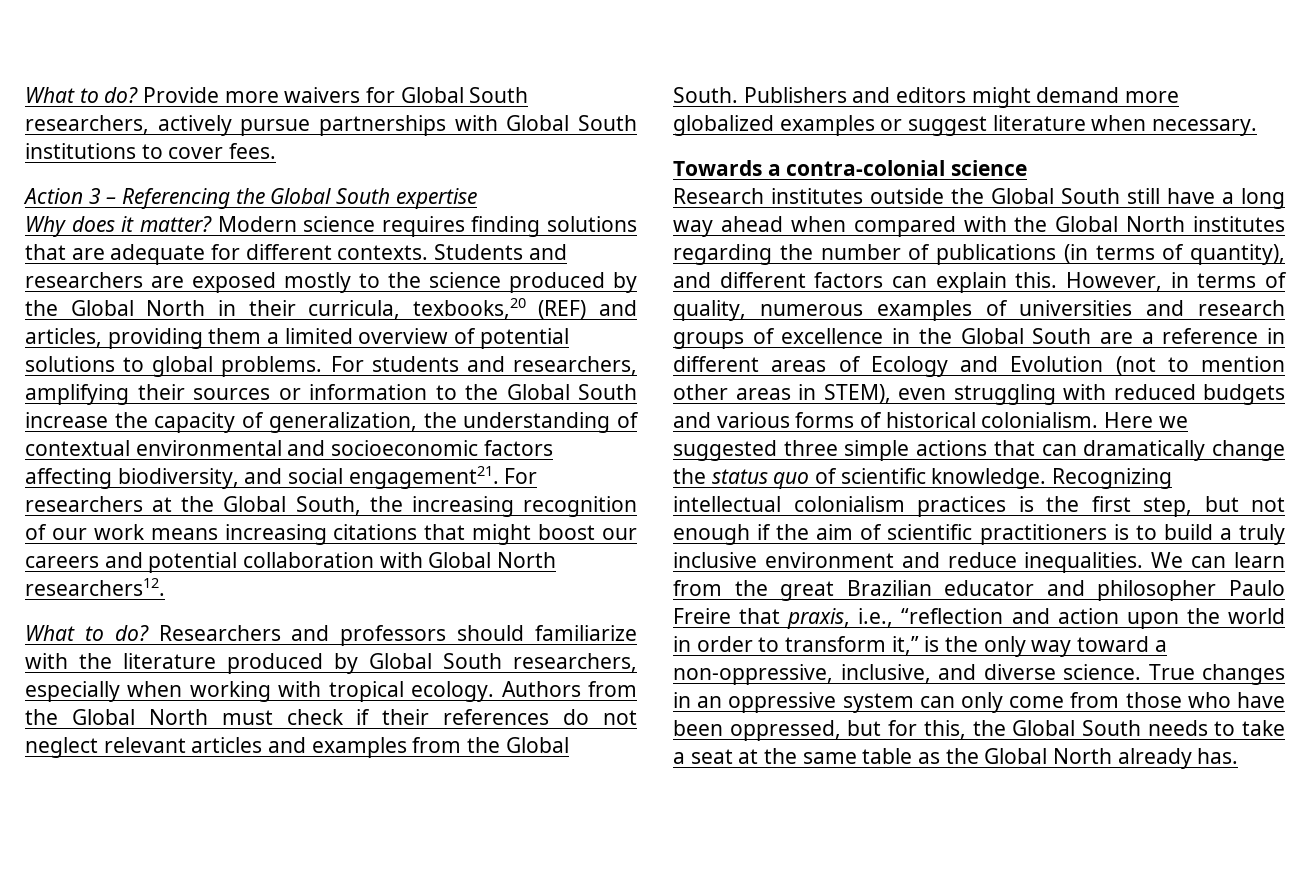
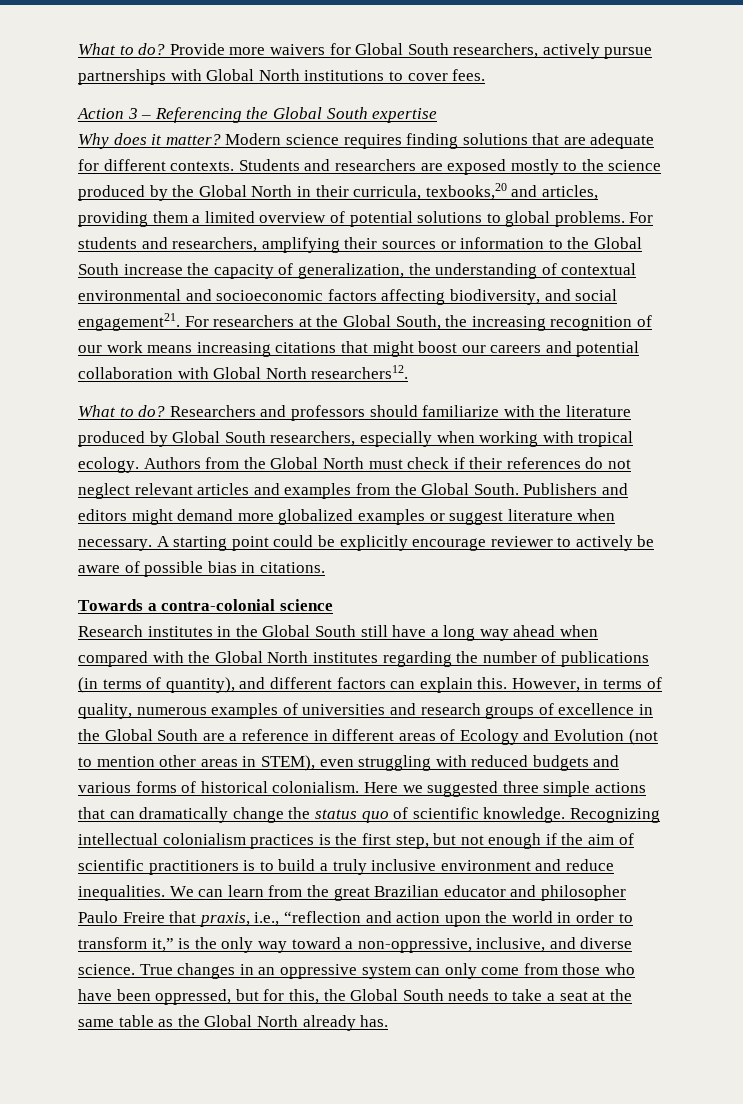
[578,115,637,131] South -> [258,69,300,81] North
[538,300,587,319] (REF) -> (507, 191) none
(1258, 127) none -> [156,535,655,551] [78,561,325,577] A starting point could be explicitly encourage reviewer to actively be aware of possible bias in citations.
[870,188,944,204] outside -> [217,626,232,637] in

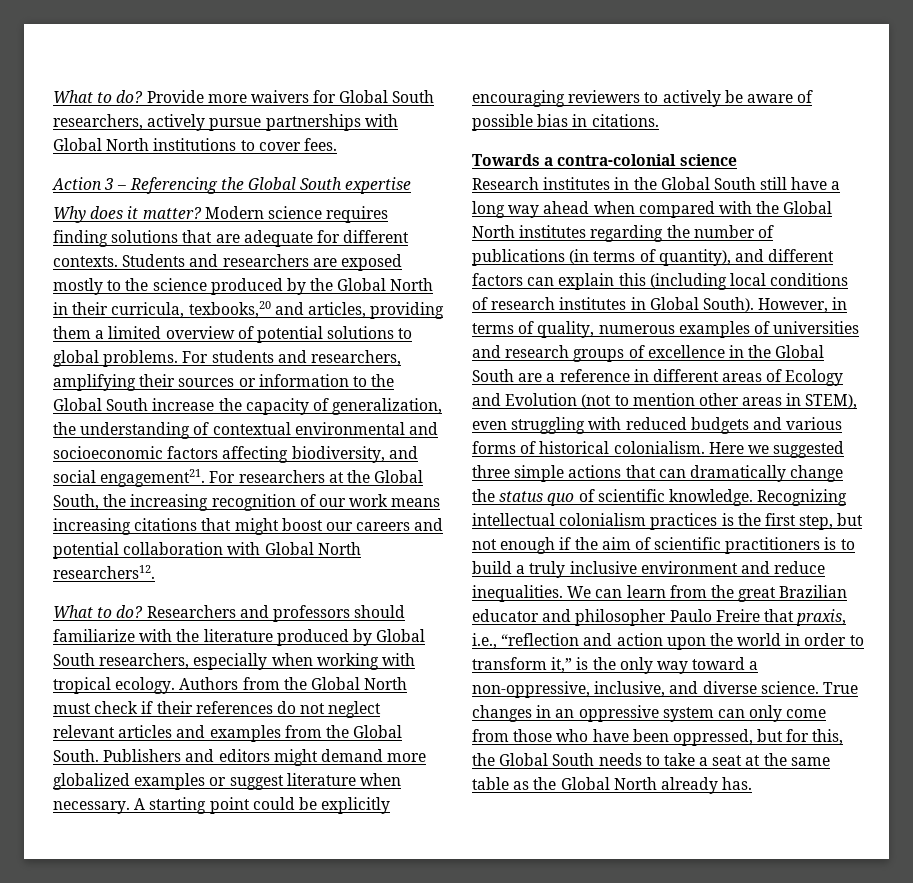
[412,536,553,551] encourage reviewer -> [472,90,641,107] encouraging reviewers
[477,677,508,689] this. -> [618,273,849,290] [472,297,754,312] this (including local conditions of research institutes in Global South).

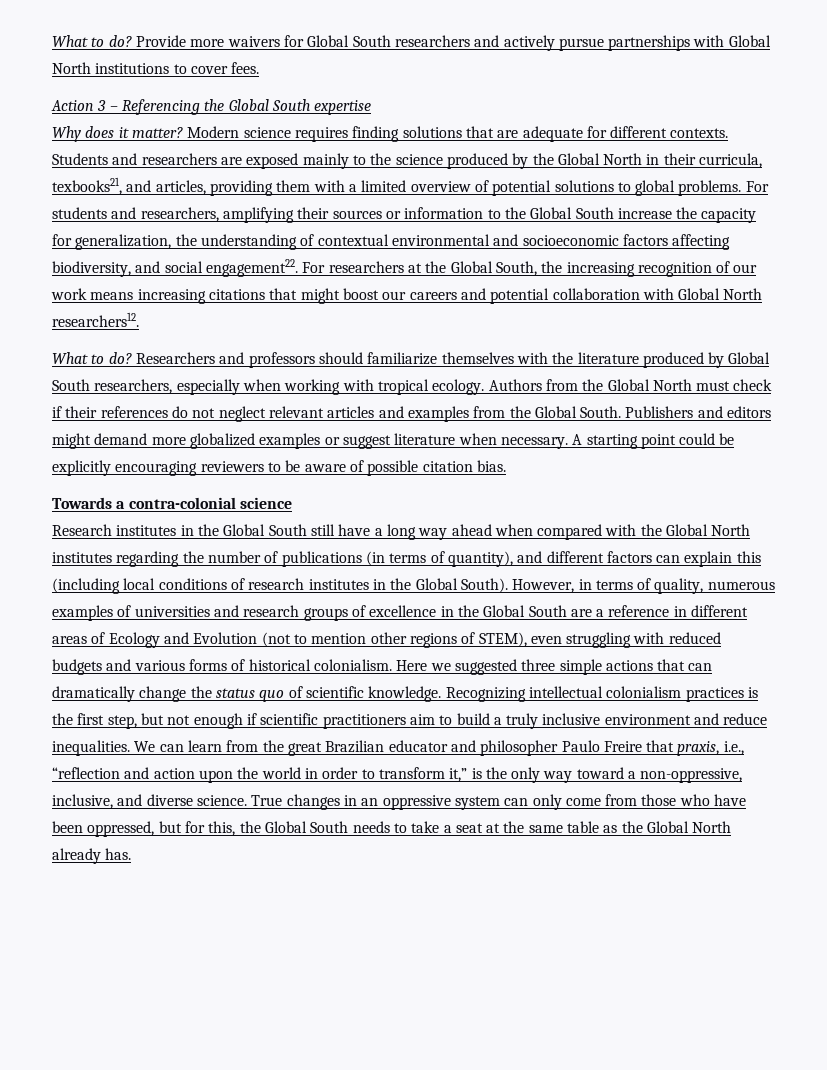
[53,114,143,130] researchers, -> [394,35,500,47] researchers and
[53,278,103,295] mostly -> [302,153,349,169] mainly
[188,301,271,318] texbooks,20 -> [52,177,122,195] texbooks21,
(91, 332) none -> [313,180,345,192] with
[312,398,329,411] of -> [52,234,72,246] for
[100,469,206,487] engagement21. -> [205,259,298,277] engagement22.
(135, 635) none -> [441,352,514,364] themselves
[662,90,721,107] actively -> (281, 467) none
[537,114,659,127] bias in citations. -> [422,460,506,472] citation bias.
(646, 303) none -> [390,578,412,590] the
[742,393,802,406] areas in -> [409,632,476,648] regions of
[574,537,651,550] the aim of -> (257, 719) none
[824,537,837,550] is -> [409,714,435,725] aim

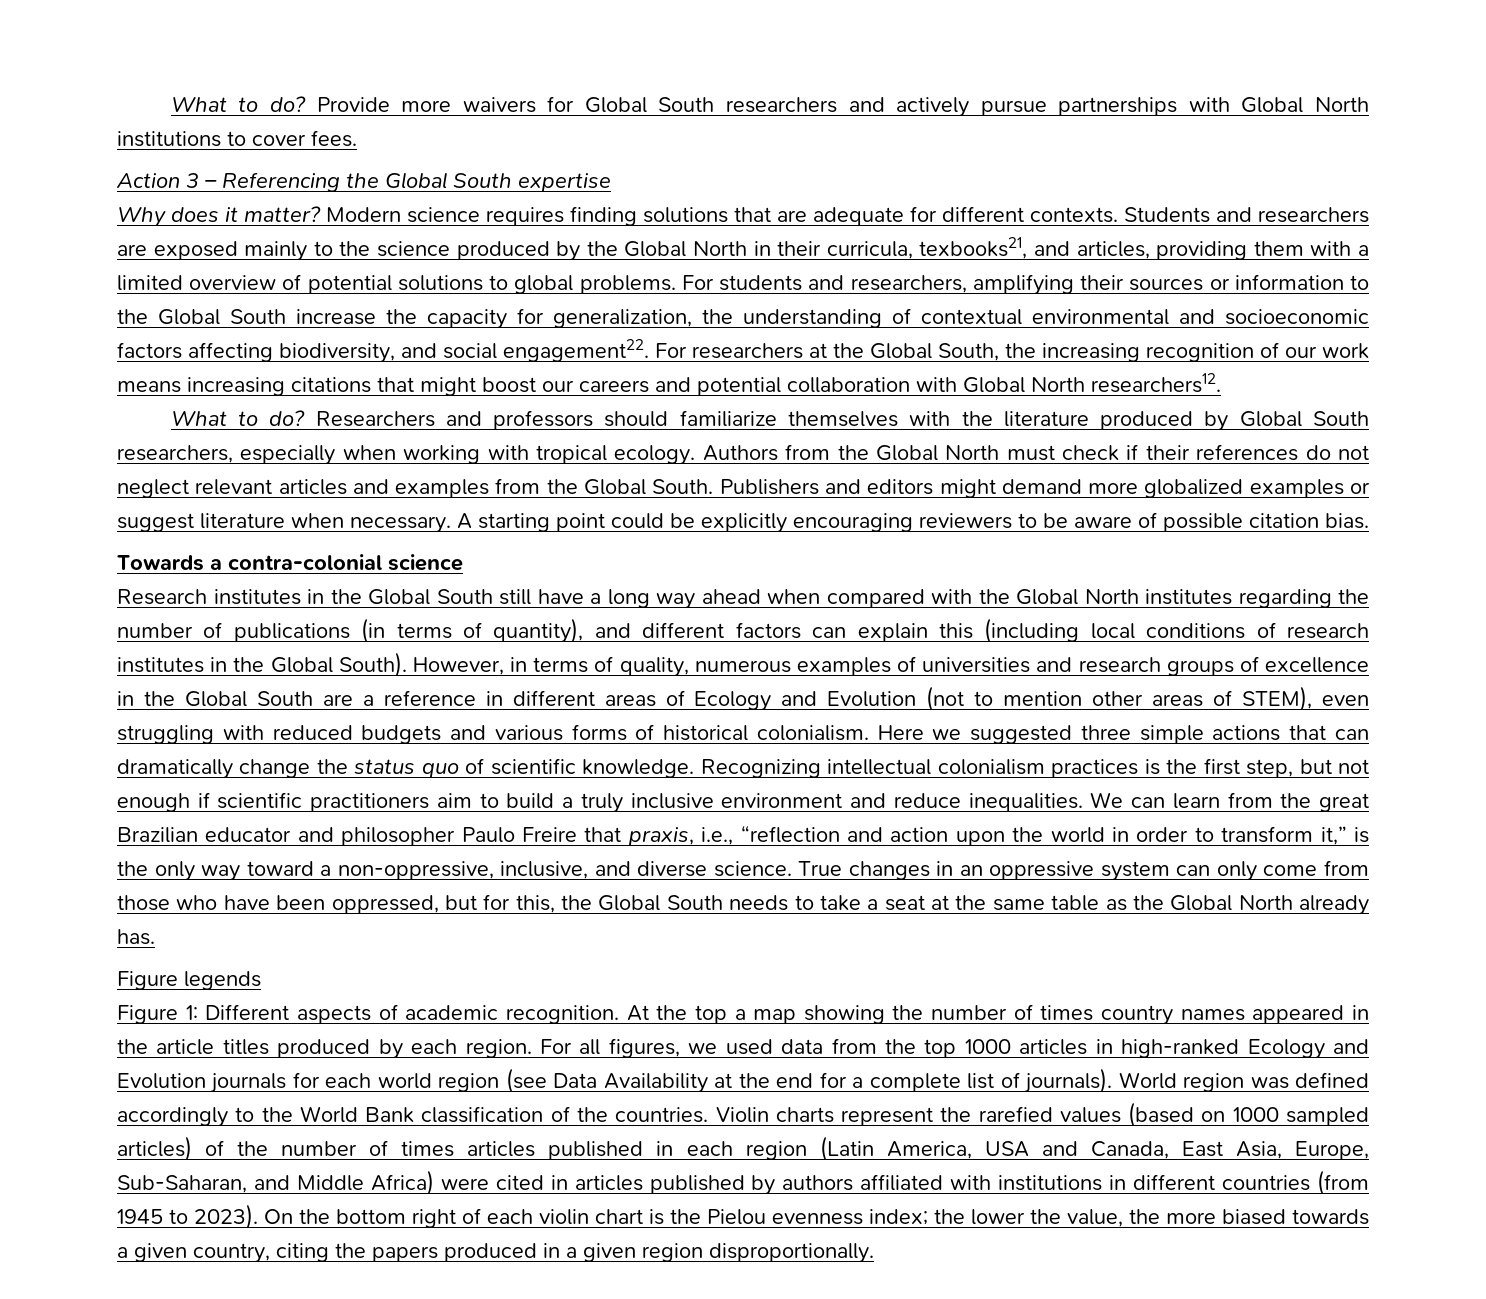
[409,633,457,648] regions -> [1152,694,1204,707] areas
(132, 854) none -> [117,971,261,990] [117,1004,1369,1025] [117,1038,1369,1059] [117,1068,1369,1093] [117,1102,1370,1127] [117,1136,1369,1161] [117,1170,1370,1195] [117,1204,1369,1229] [117,1243,874,1263] // Figure legends // Figure 1: Different aspects of academic recognition. At the top a map showing the number of times country names appeared in the article titles produced by each region. For all figures, we used data from the top 1000 articles in high-ranked Ecology and Evolution journals for each world region (see Data Availability at the end for a complete list of journals). World region was defined accordingly to the World Bank classification of the countries. Violin charts represent the rarefied values (based on 1000 sampled articles) of the number of times articles published in each region (Latin America, USA and Canada, East Asia, Europe, Sub-Saharan, and Middle Africa) were cited in articles published by authors affiliated with institutions in different countries (from 1945 to 2023). On the bottom right of each violin chart is the Pielou evenness index; the lower the value, the more biased towards a given country, citing the papers produced in a given region disproportionally.

